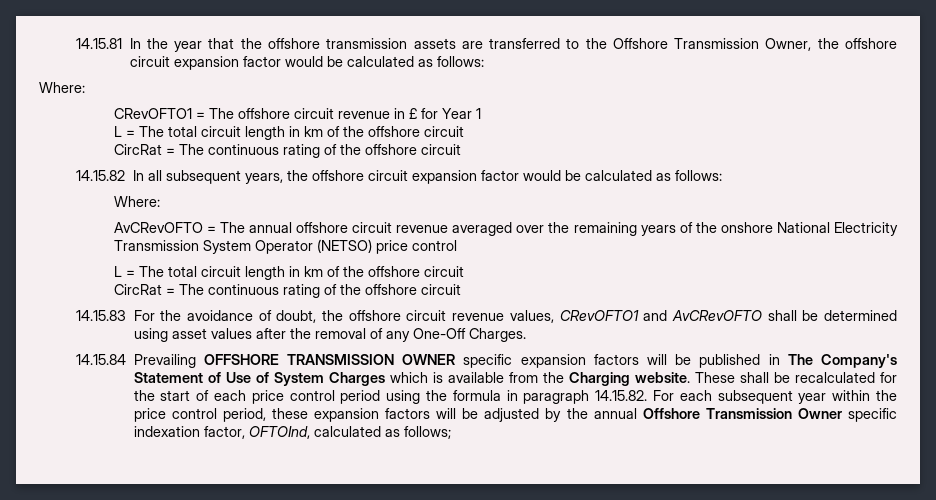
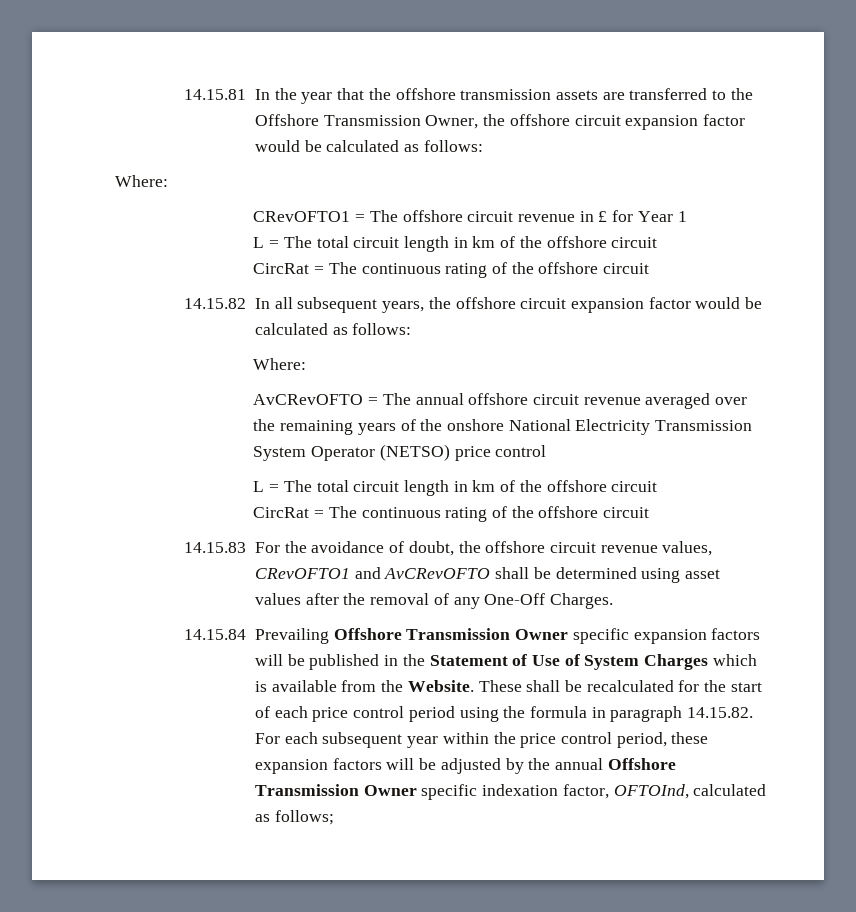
[203,354,456,365] OFFSHORE TRANSMISSION OWNER -> [333,628,569,640] Offshore Transmission Owner
[787,354,897,368] The Company's -> [402,654,425,666] the
[568,372,690,386] Charging website. -> [407,680,474,692] Website.

